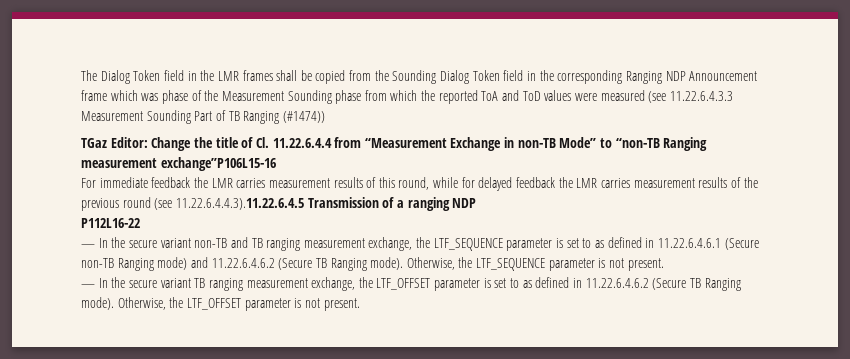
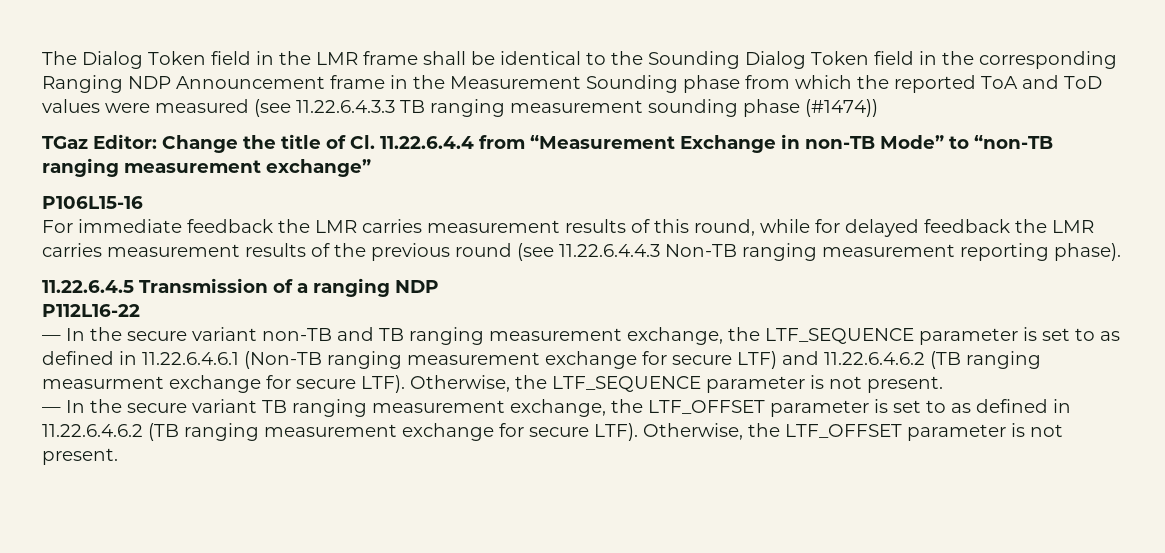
[242,70,273,81] frames -> [363,51,418,65] frame
[315,70,372,84] copied from -> [500,51,606,65] identical to
[110,90,202,104] which was phase of -> [390,75,408,89] in
[81,110,280,124] Measurement Sounding Part of TB Ranging -> [400,99,800,117] TB ranging measurement sounding phase
[663,137,708,151] [81,157,276,171] Ranging measurement exchange”P106L15-16 -> [42,158,371,177] [42,196,143,209] ranging measurement exchange” // P106L15-16
[175,198,304,210] 11.22.6.4.4.3).11.22.6.4.5 -> [559,243,1121,261] [42,280,134,293] 11.22.6.4.4.3 Non-TB ranging measurement reporting phase). // 11.22.6.4.5
[724,238,759,250] [81,257,404,271] (Secure non-TB Ranging mode) and 11.22.6.4.6.2 (Secure TB Ranging mode). -> [244,351,1041,369] [42,375,405,393] (Non-TB ranging measurement exchange for secure LTF) and 11.22.6.4.6.2 (TB ranging measurment exchange for secure LTF).
[652,278,741,291] [81,297,114,310] (Secure TB Ranging mode). -> [148,423,638,441] (TB ranging measurement exchange for secure LTF).

